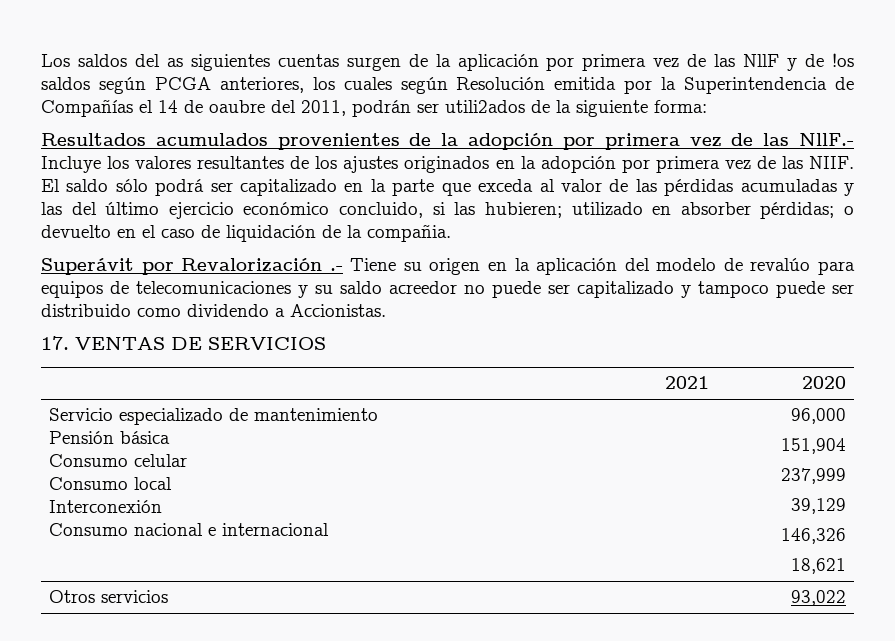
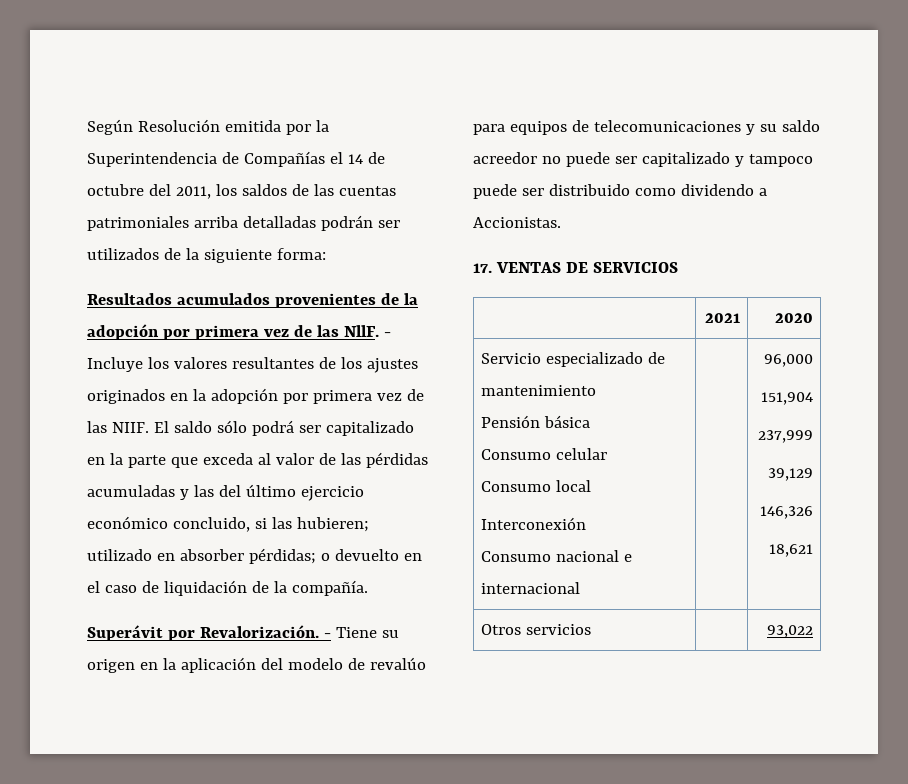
[41,53,855,71] [41,77,448,94] Los saldos del as siguientes cuentas surgen de la aplicación por primera vez de las NllF y de !os saldos según PCGA anteriores, los cuales según -> [87,119,133,135] Según
[209,100,265,113] oaubre -> [87,184,144,196] octubre
(346, 108) none -> [215,184,396,196] [87,216,316,231] los saldos de las cuentas patrimoniales arriba detalladas
[445,100,525,113] utili2ados -> [87,248,159,260] utilizados
[799,133,855,146] NllF.- -> [343,325,391,337] NllF. -
[367,224,451,242] compañia. -> [291,580,368,596] compañía.
[181,258,343,273] Revalorización .- -> [199,625,331,638] Revalorización. -

